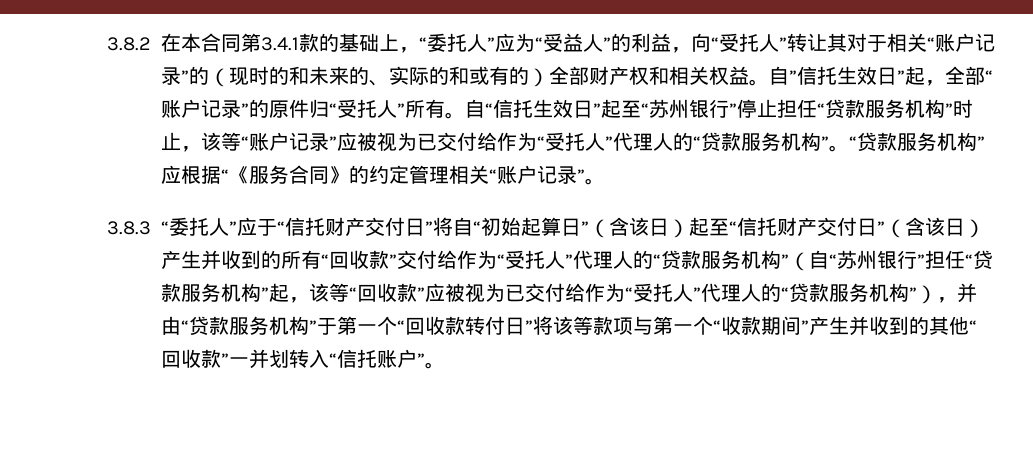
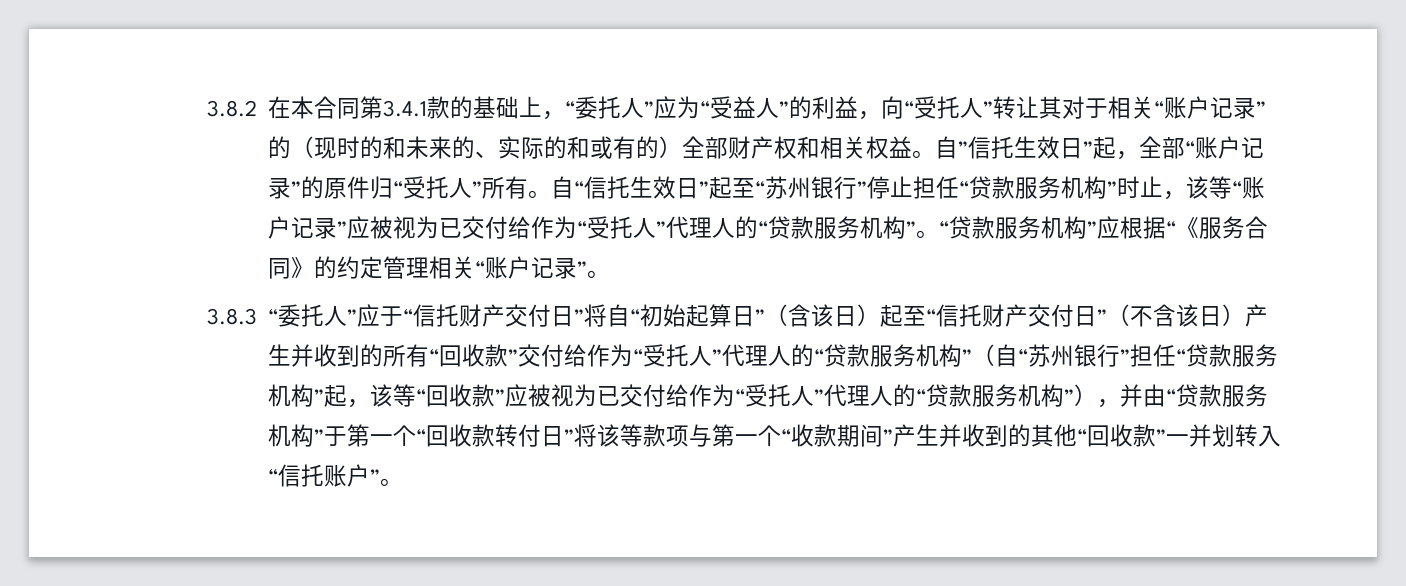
(906, 228) none -> [1130,306,1154,327] 不

